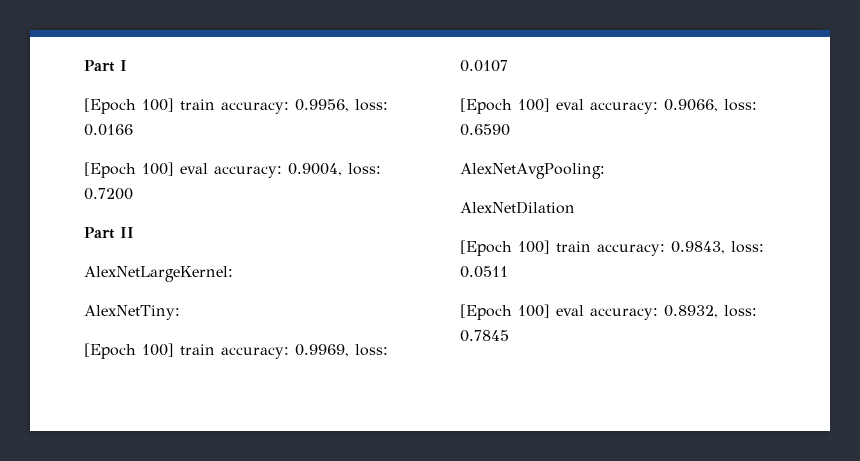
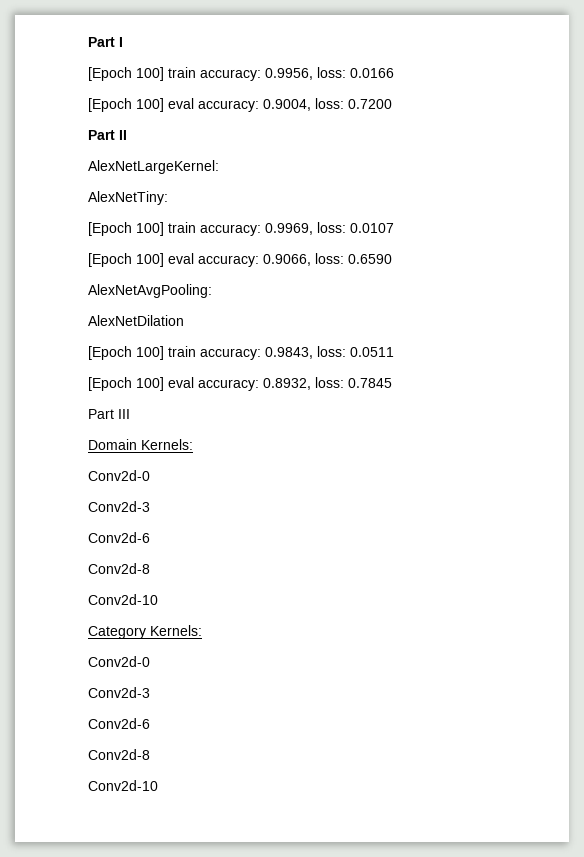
(509, 336) none -> [88,409,130,419] [88,439,193,450] [88,470,150,481] [88,501,150,512] [88,532,150,543] [88,563,150,574] [88,594,158,605] [88,625,202,639] [88,656,150,667] [88,687,150,698] [88,718,150,729] [88,749,150,760] [88,780,158,791] // Part III // Domain Kernels: // Conv2d-0 // Conv2d-3 // Conv2d-6 // Conv2d-8 // Conv2d-10 // Category Kernels: // Conv2d-0 // Conv2d-3 // Conv2d-6 // Conv2d-8 // Conv2d-10

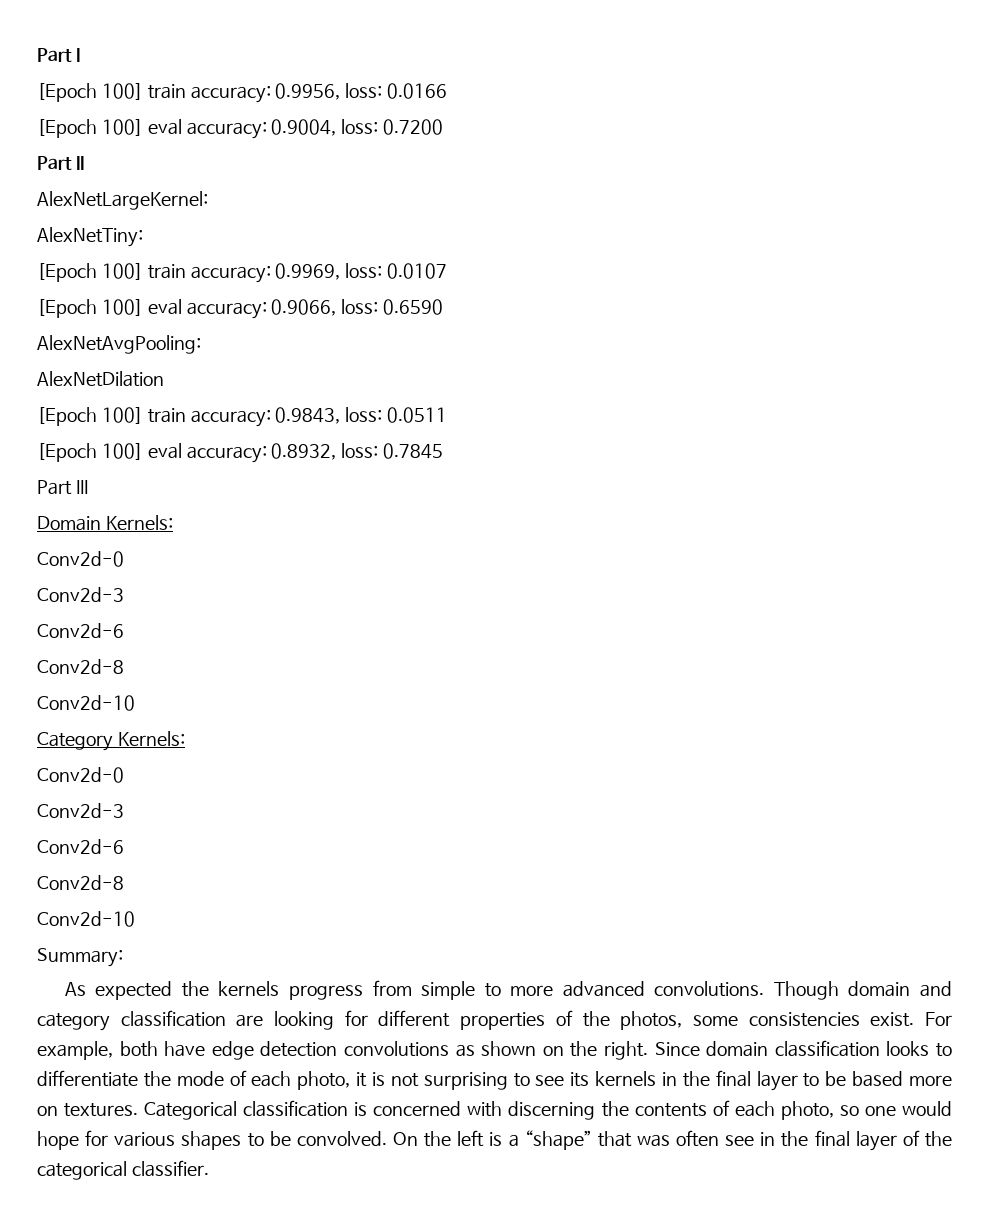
(158, 785) none -> [37,948,123,967] [64,980,953,1000] [37,1010,953,1031] [37,1040,952,1060] [37,1070,953,1091] [37,1100,953,1120] [37,1130,953,1151] [37,1160,209,1180] // Summary: // As expected the kernels progress from simple to more advanced convolutions. Though domain and category classification are looking for different properties of the photos, some consistencies exist. For example, both have edge detection convolutions as shown on the right. Since domain classification looks to differentiate the mode of each photo, it is not surprising to see its kernels in the final layer to be based more on textures. Categorical classification is concerned with discerning the contents of each photo, so one would hope for various shapes to be convolved. On the left is a “shape” that was often see in the final layer of the categorical classifier.

